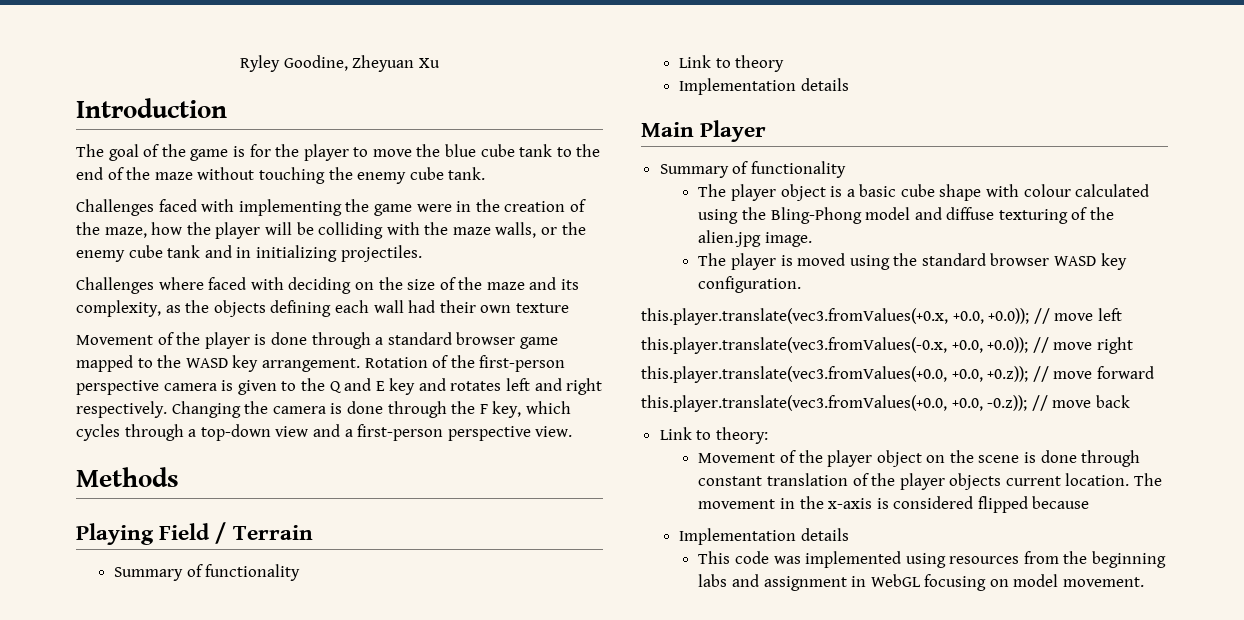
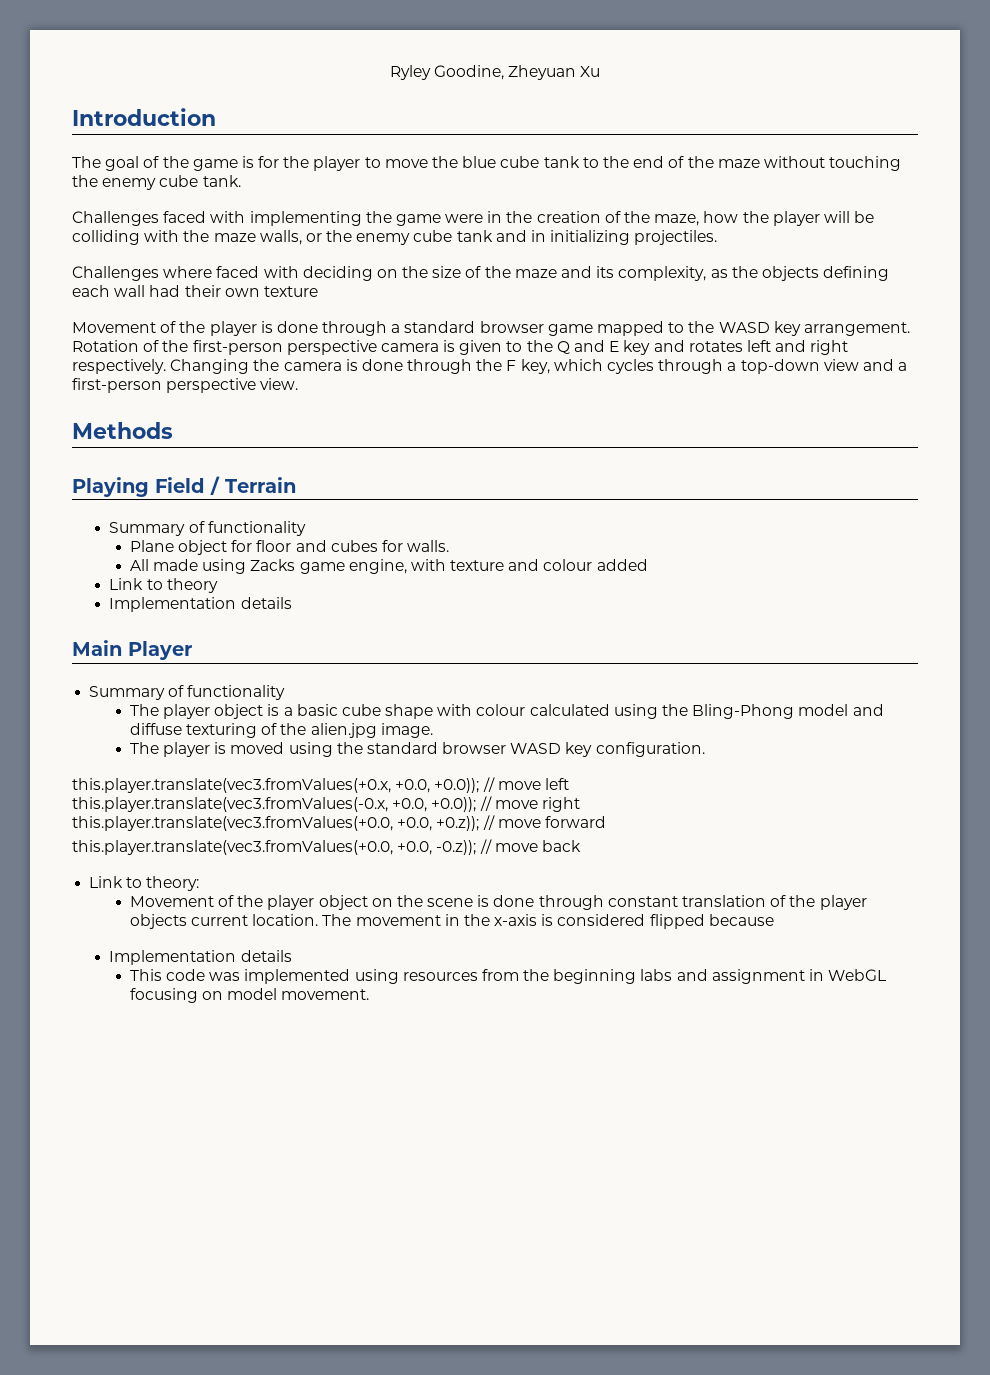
(301, 572) none -> [129,540,450,555] [129,559,648,574] // Plane object for floor and cubes for walls. // All made using Zacks game engine, with texture and colour added

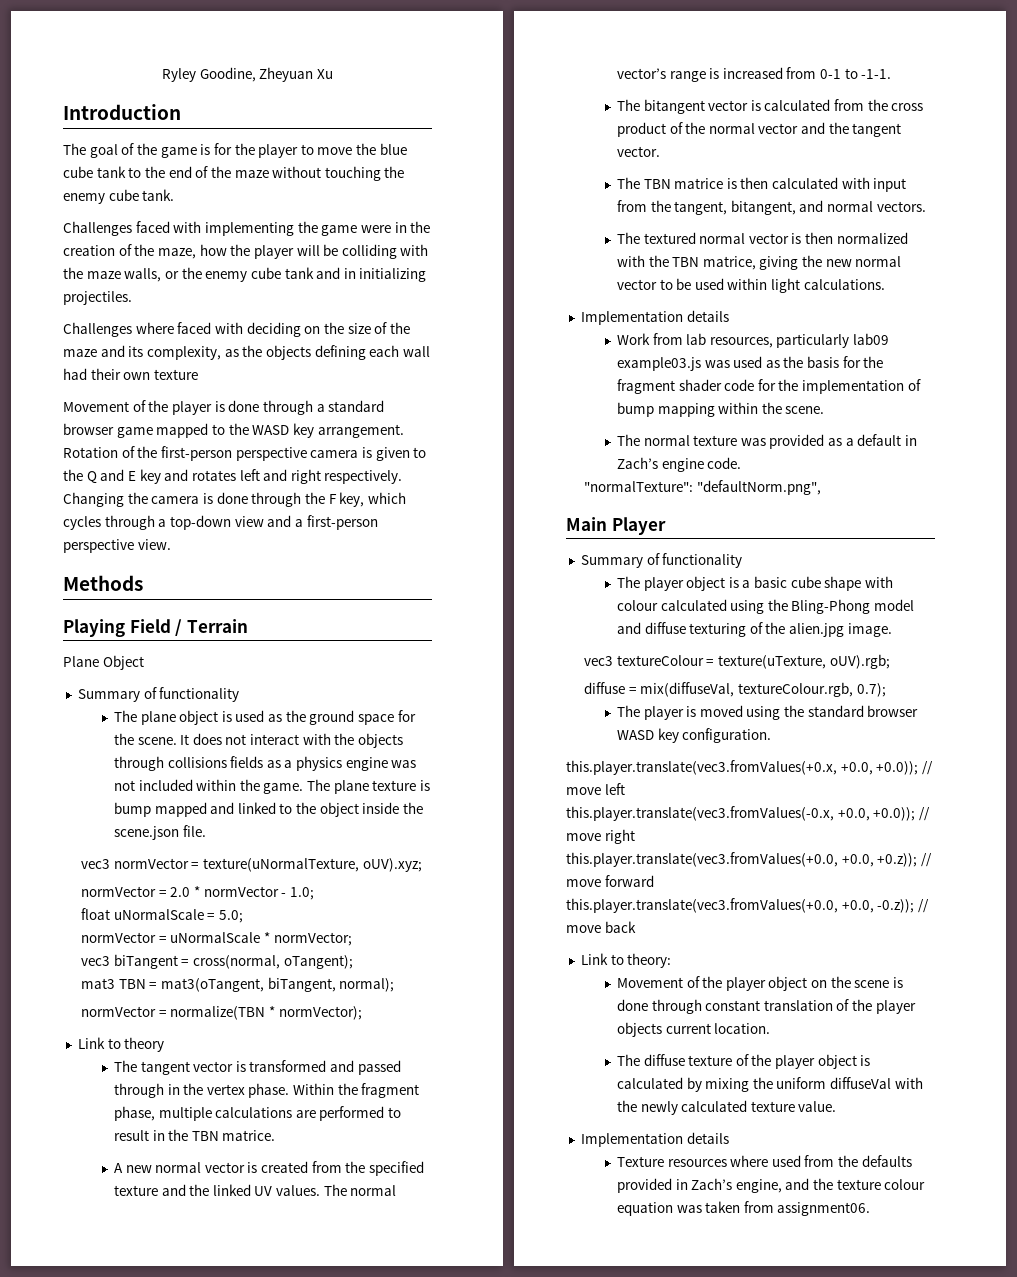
[109,521,306,536] [129,540,450,555] [129,559,648,574] [109,578,218,593] [109,597,292,612] // Summary of functionality // Plane object for floor and cubes for walls. // All made using Zacks game engine, with texture and colour added // Link to theory // Implementation details -> [63,655,144,670] [77,687,240,702] [113,710,416,725] [113,733,404,748] [113,756,417,771] [113,779,431,794] [113,802,424,817] [113,825,206,840] [81,858,422,872] [81,886,314,900] [81,908,243,923] [81,932,352,946] [81,954,353,969] [81,977,395,992] [81,1006,362,1020] [77,1037,165,1052] [113,1060,401,1075] [113,1083,420,1098] [113,1106,402,1121] [113,1129,276,1141] [113,1161,425,1176] [113,1184,397,1196] [616,67,892,82] [616,99,924,114] [616,122,902,137] [616,146,660,157] [616,177,907,192] [616,200,926,215] [616,232,908,244] [616,255,902,270] [616,278,885,293] [580,310,729,325] [616,333,890,348] [616,356,884,371] [616,379,921,394] [616,402,825,417] [616,434,918,449] [616,457,742,472] [584,480,821,495] // Plane Object // Summary of functionality // The plane object is used as the ground space for the scene. It does not interact with the objects through collisions fields as a physics engine was not included within the game. The plane texture is bump mapped and linked to the object inside the scene.json file. // vec3 normVector = texture(uNormalTexture, oUV).xyz; // normVector = 2.0 * normVector - 1.0; // float uNormalScale = 5.0; // normVector = uNormalScale * normVector; // vec3 biTangent = cross(normal, oTangent); // mat3 TBN = mat3(oTangent, biTangent, normal); // normVector = normalize(TBN * normVector); // Link to theory // The tangent vector is transformed and passed through in the vertex phase. Within the fragment phase, multiple calculations are performed to result in the TBN matrice. // A new normal vector is created from the specified texture and the linked UV values. The normal vector’s range is increased from 0-1 to -1-1. // The bitangent vector is calculated from the cross product of the normal vector and the tangent vector. // The TBN matrice is then calculated with input from the tangent, bitangent, and normal vectors. // The textured normal vector is then normalized with the TBN matrice, giving the new normal vector to be used within light calculations. // Implementation details // Work from lab resources, particularly lab09 example03.js was used as the basis for the fragment shader code for the implementation of bump mapping within the scene. // The normal texture was provided as a default in Zach’s engine code. // "normalTexture": "defaultNorm.png",
(433, 730) none -> [584,654,890,669] [584,682,886,697] // vec3 textureColour = texture(uTexture, oUV).rgb; // diffuse = mix(diffuseVal, textureColour.rgb, 0.7);
[322,914,774,929] [109,950,292,965] [129,969,887,984] [129,988,370,1003] The movement in the x-axis is considered flipped because // Implementation details // This code was implemented using resources from the beginning labs and assignment in WebGL focusing on model movement. -> [616,1054,871,1069] [616,1077,923,1092] [616,1100,837,1115] [580,1132,729,1147] [616,1155,912,1167] [616,1178,926,1193] [616,1201,871,1216] // The diffuse texture of the player object is calculated by mixing the uniform diffuseVal with the newly calculated texture value. // Implementation details // Texture resources where used from the defaults provided in Zach’s engine, and the texture colour equation was taken from assignment06.

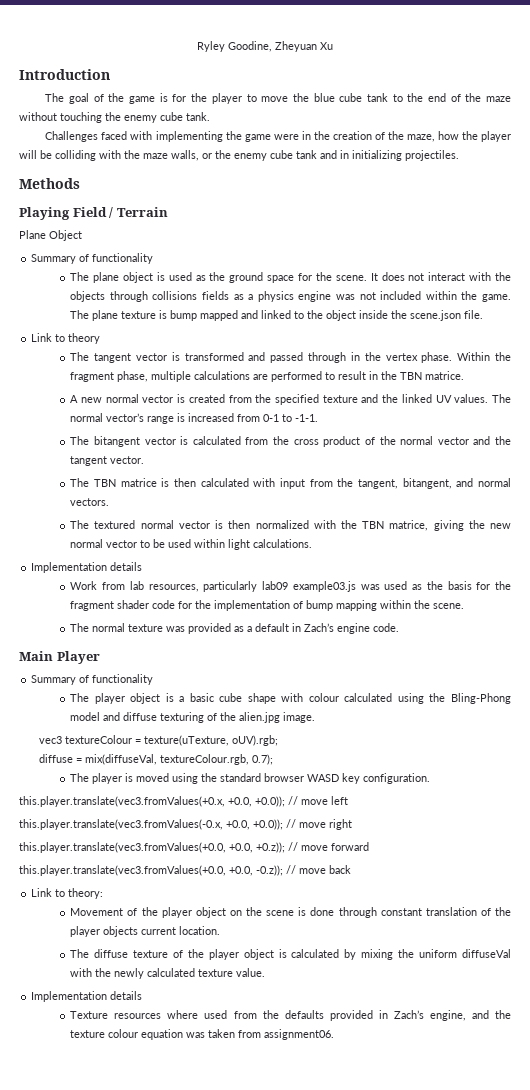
[63,322,410,337] [63,345,430,360] [63,368,198,380] [63,400,385,415] [63,423,404,438] [63,446,427,461] [63,469,403,484] [63,492,406,507] [63,515,378,530] [63,539,171,553] // Challenges where faced with deciding on the size of the maze and its complexity, as the objects defining each wall had their own texture // Movement of the player is done through a standard browser game mapped to the WASD key arrangement. Rotation of the first-person perspective camera is given to the Q and E key and rotates left and right respectively. Changing the camera is done through the F key, which cycles through a top-down view and a first-person perspective view. -> (459, 155) none
[81,858,422,872] [81,886,314,900] [81,908,243,923] [81,932,352,946] [81,954,353,969] [81,977,395,992] [81,1006,362,1020] // vec3 normVector = texture(uNormalTexture, oUV).xyz; // normVector = 2.0 * normVector - 1.0; // float uNormalScale = 5.0; // normVector = uNormalScale * normVector; // vec3 biTangent = cross(normal, oTangent); // mat3 TBN = mat3(oTangent, biTangent, normal); // normVector = normalize(TBN * normVector); -> (484, 314) none
[584,480,821,495] // "normalTexture": "defaultNorm.png", -> (400, 627) none

